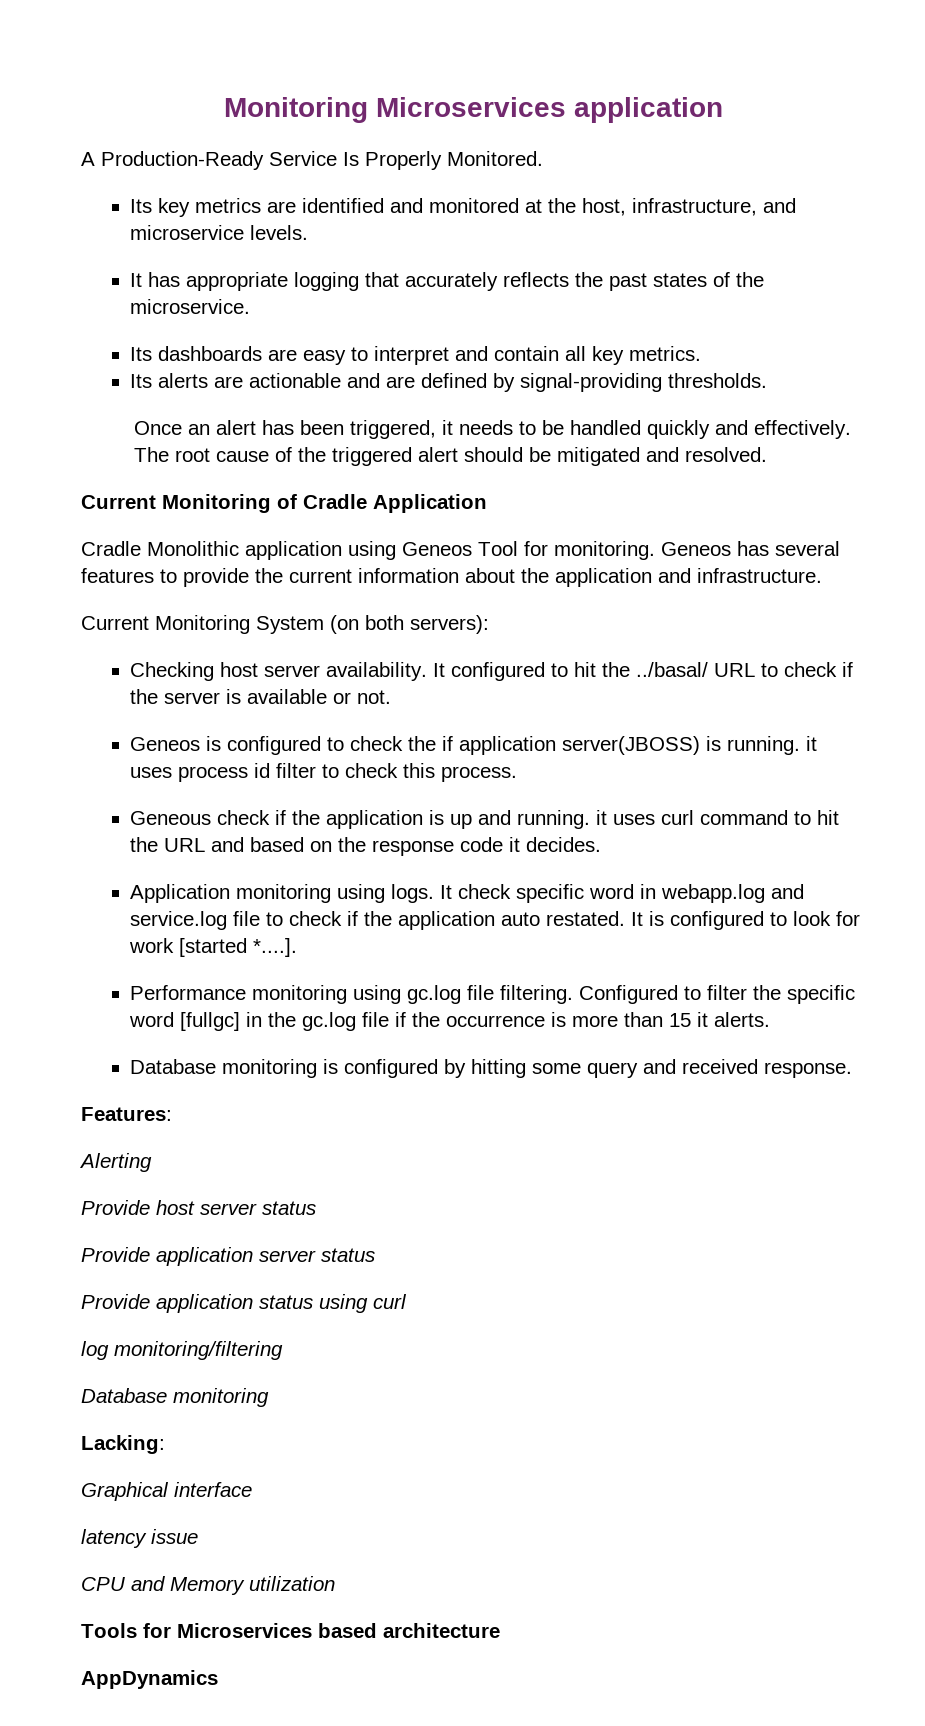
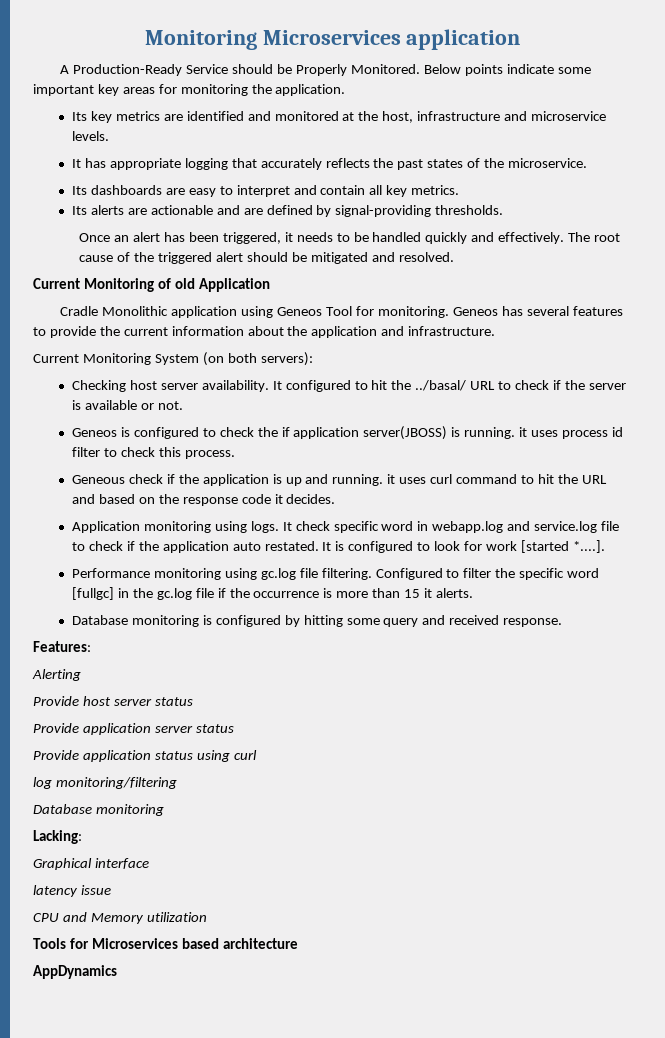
[343,152,359,166] Is -> [232,64,293,74] should be
(543, 158) none -> [423,64,591,76] [33,84,346,96] Below points indicate some important key areas for monitoring the application.
[632,198,758,216] infrastructure, -> [417,111,501,121] infrastructure
[303,494,367,509] Cradle -> [174,278,195,289] old

